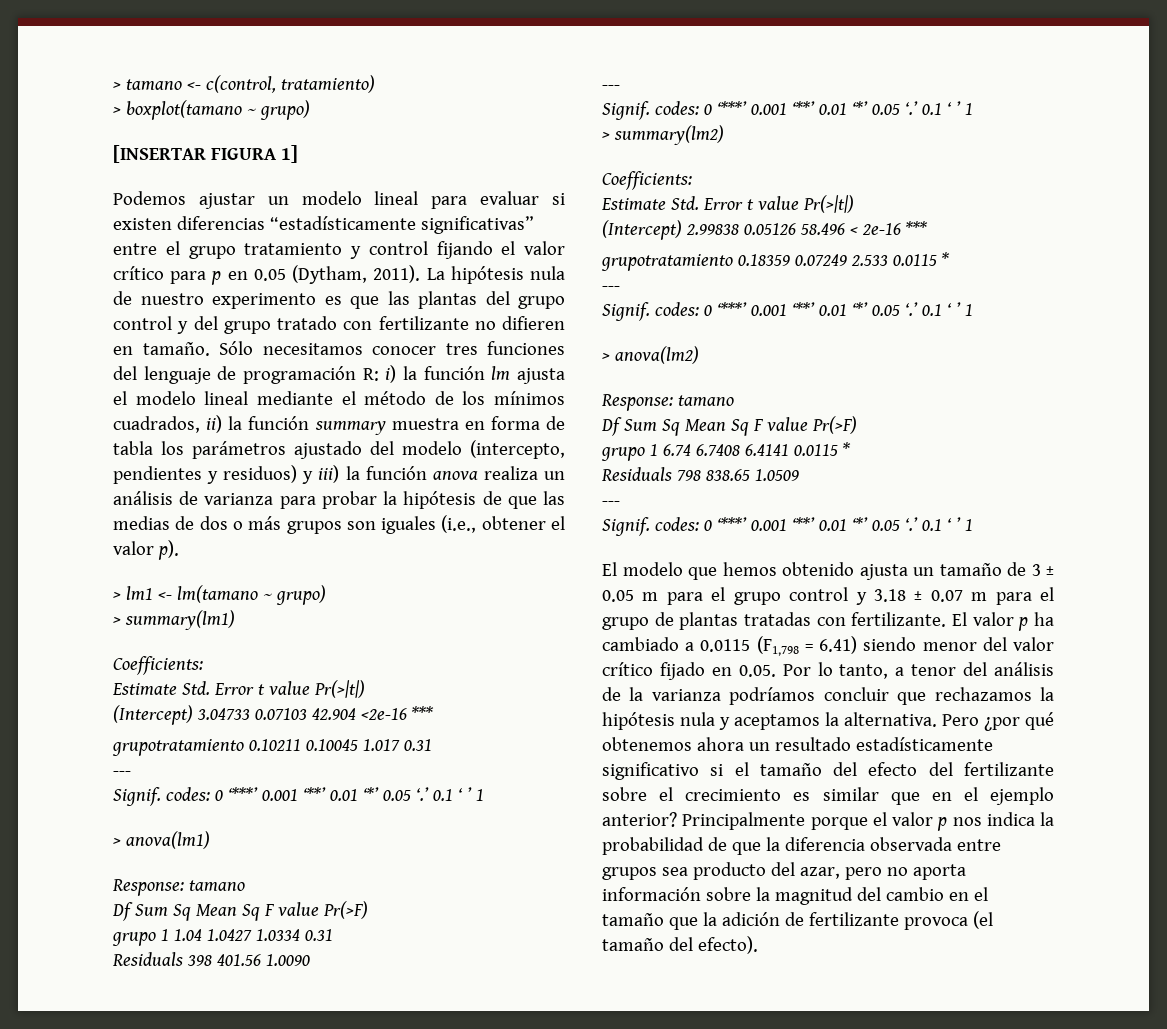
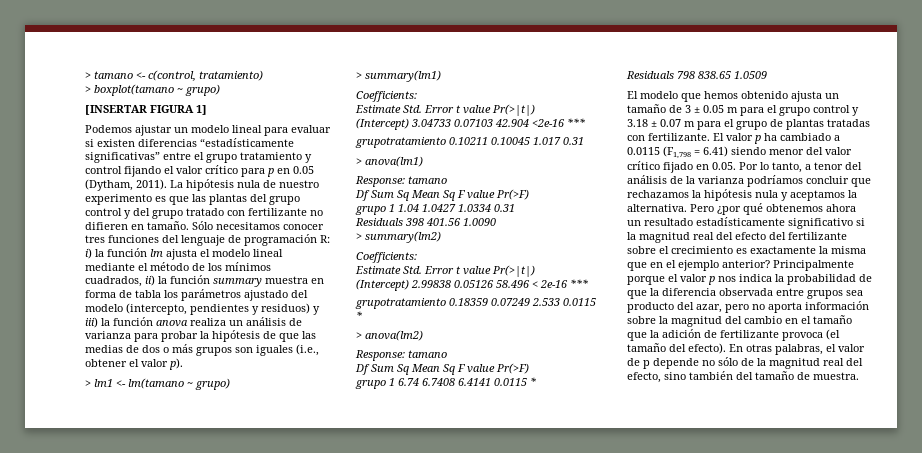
[113,771,131,776] [113,787,484,806] // --- // Signif. codes: 0 ‘***’ 0.001 ‘**’ 0.01 ‘*’ 0.05 ‘.’ 0.1 ‘ ’ 1 -> (584, 141) none
[602,85,620,90] [602,101,973,120] // --- // Signif. codes: 0 ‘***’ 0.001 ‘**’ 0.01 ‘*’ 0.05 ‘.’ 0.1 ‘ ’ 1 -> (496, 222) none
[602,286,620,291] [602,302,973,321] // --- // Signif. codes: 0 ‘***’ 0.001 ‘**’ 0.01 ‘*’ 0.05 ‘.’ 0.1 ‘ ’ 1 -> (362, 315) none
[602,501,620,506] [602,517,973,536] // --- // Signif. codes: 0 ‘***’ 0.001 ‘**’ 0.01 ‘*’ 0.05 ‘.’ 0.1 ‘ ’ 1 -> (767, 75) none
[734,762,822,776] el tamaño -> [627,232,714,243] la magnitud real
[822,787,879,801] similar -> [750,246,866,254] exactamente la misma
(758, 945) none -> [729,344,865,355] [627,357,863,369] [627,371,859,383] En otras palabras, el valor de p depende no sólo de la magnitud real del efecto, sino también del tamaño de muestra.

